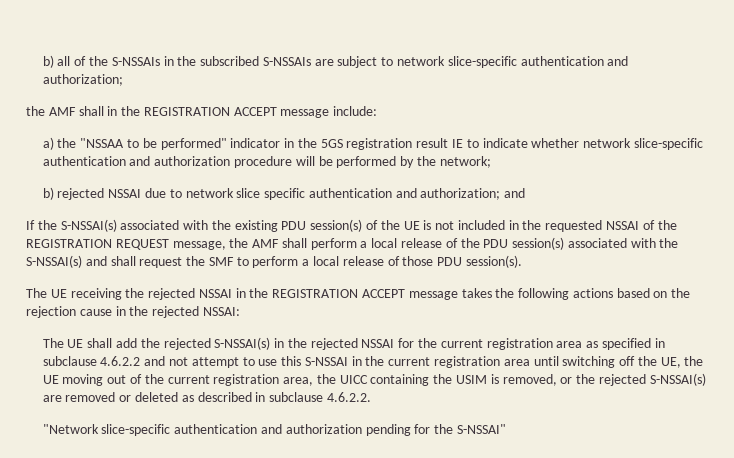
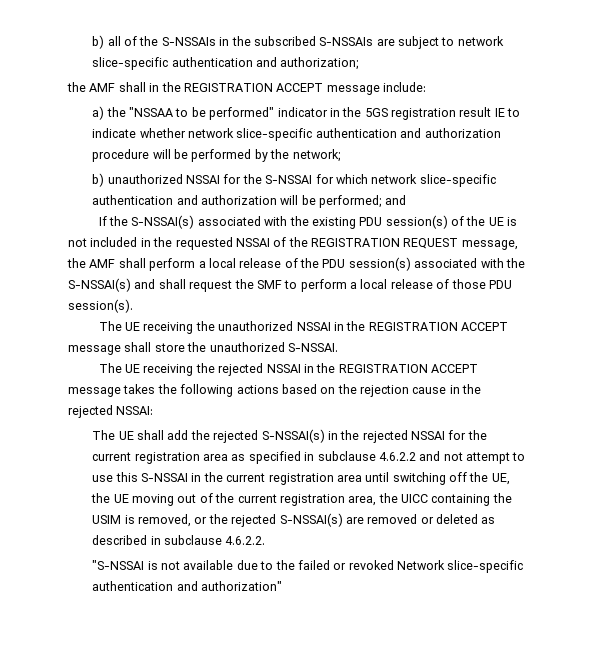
[57,188,501,200] rejected NSSAI due to network slice specific authentication and authorization; -> [107,174,496,187] [92,195,382,208] unauthorized NSSAI for the S-NSSAI for which network slice-specific authentication and authorization will be performed;
(522, 261) none -> [98,321,509,334] [68,342,338,355] // The UE receiving the unauthorized NSSAI in the REGISTRATION ACCEPT message shall store the unauthorized S-NSSAI.
[42,424,506,436] "Network slice-specific authentication and authorization pending for the S-NSSAI" -> [92,560,524,573] [92,581,283,591] "S-NSSAI is not available due to the failed or revoked Network slice-specific authentication and authorization"

